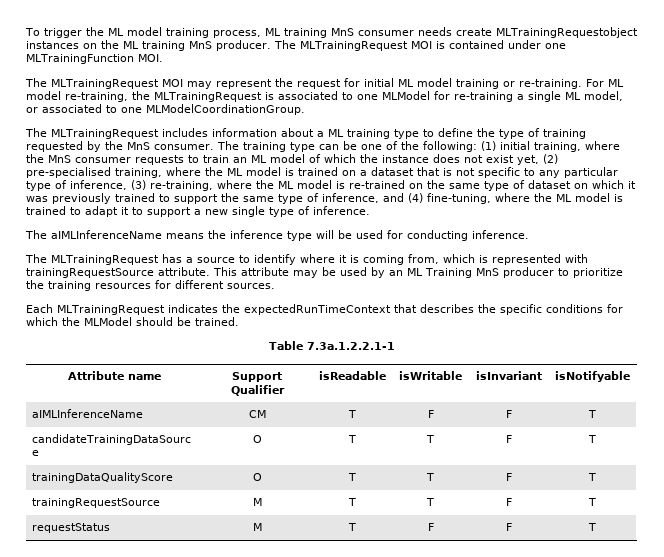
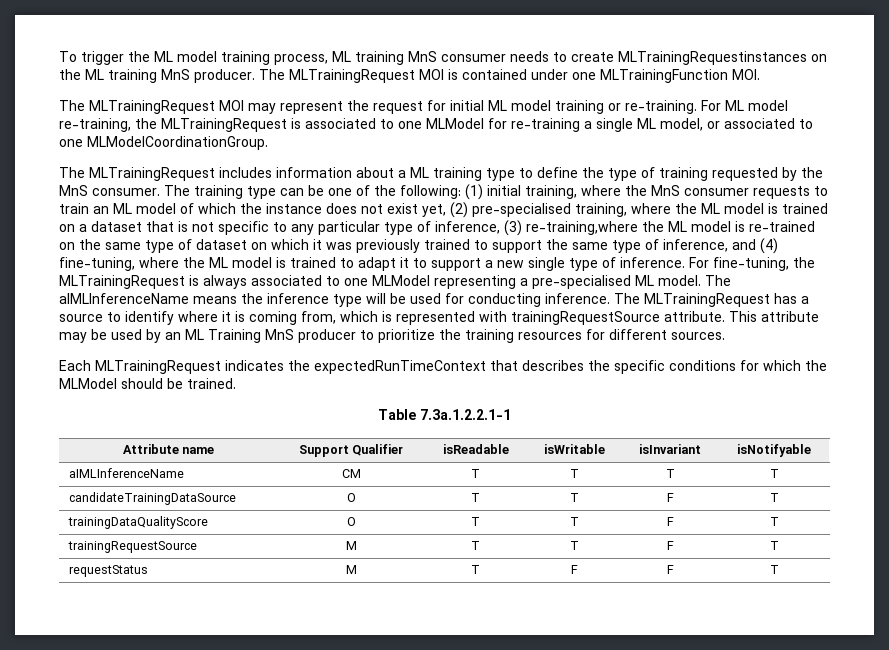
[455,27,638,38] [26,41,79,49] create MLTrainingRequestobject instances -> [553,51,807,65] to create MLTrainingRequestinstances
[150,180,252,191] re-training, where -> [526,221,638,235] re-training,where
(370, 210) // -> [689,257,815,271] [59,275,701,289] For fine-tuning, the MLTrainingRequest is always associated to one MLModel representing a pre-specialised ML model.
(529, 234) // -> (610, 298) none
[427,410,434,418] [505,410,512,418] F | F -> [569,469,579,478] [665,469,675,478] T | T

